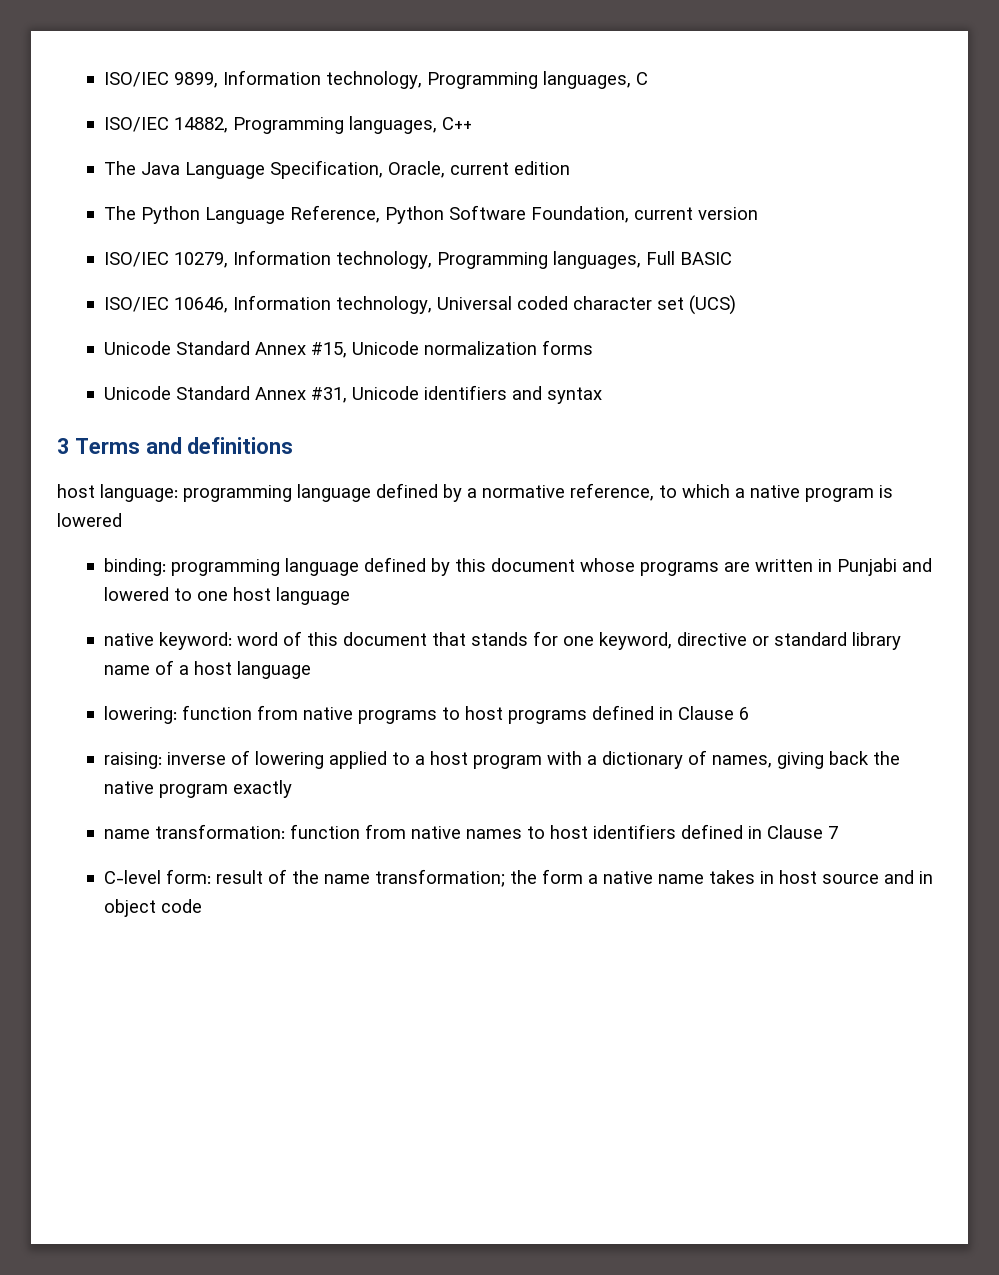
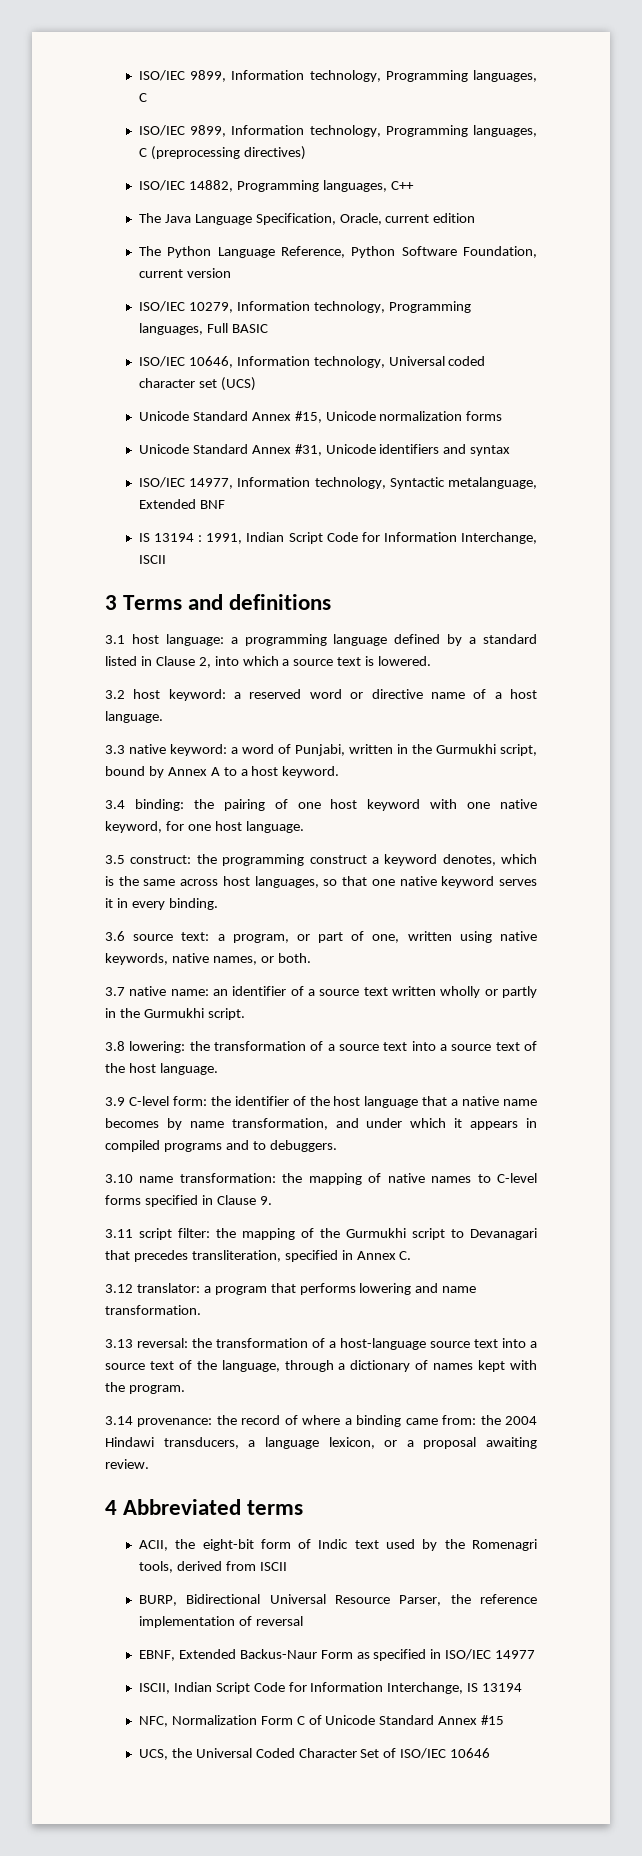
[103,70,648,89] ISO/IEC 9899, Information technology, Programming languages, C -> [138,70,537,82] [138,93,147,102] [138,125,537,137] [138,146,306,160] ISO/IEC 9899, Information technology, Programming languages, C // ISO/IEC 9899, Information technology, Programming languages, C (preprocessing directives)
(602, 395) none -> [138,477,537,489] [138,499,225,509] [138,532,537,544] [138,555,166,564] // ISO/IEC 14977, Information technology, Syntactic metalanguage, Extended BNF // IS 13194 : 1991, Indian Script Code for Information Interchange, ISCII
(294, 445) none -> [105,635,125,644] 3.1
(178, 493) none -> [230,637,238,644] a
[482,483,893,502] [57,513,122,527] [103,557,932,576] [103,587,350,605] [103,631,901,650] [103,660,311,679] [103,705,749,724] [103,750,900,769] [103,780,292,798] [103,824,838,839] [103,869,933,887] [103,899,202,917] normative reference, to which a native program is lowered // binding: programming language defined by this document whose programs are written in Punjabi and lowered to one host language // native keyword: word of this document that stands for one keyword, directive or standard library name of a host language // lowering: function from native programs to host programs defined in Clause 6 // raising: inverse of lowering applied to a host program with a dictionary of names, giving back the native program exactly // name transformation: function from native names to host identifiers defined in Clause 7 // C-level form: result of the name transformation; the form a native name takes in host source and in object code -> [483,634,538,644] [105,656,432,668] [105,689,538,701] [105,711,163,723] [105,744,537,756] [105,766,340,778] [105,799,537,811] [105,821,304,833] [105,854,537,866] [105,876,538,888] [105,898,218,910] [105,931,537,943] [105,953,311,965] [105,986,537,998] [105,1008,245,1020] [105,1041,537,1053] [105,1063,218,1075] [105,1096,537,1108] [105,1118,538,1130] [105,1140,337,1152] [105,1173,537,1185] [105,1195,272,1207] [105,1228,537,1240] [105,1250,412,1262] [105,1283,477,1295] [105,1305,201,1315] [105,1338,537,1350] [105,1360,538,1372] [105,1382,185,1394] [105,1415,537,1427] [105,1437,537,1449] [105,1459,149,1469] [105,1499,304,1515] [138,1539,537,1551] [138,1561,287,1573] [138,1594,537,1606] [138,1616,303,1628] [138,1649,536,1661] [138,1682,523,1694] [138,1715,505,1727] [138,1748,491,1760] standard listed in Clause 2, into which a source text is lowered. // 3.2 host keyword: a reserved word or directive name of a host language. // 3.3 native keyword: a word of Punjabi, written in the Gurmukhi script, bound by Annex A to a host keyword. // 3.4 binding: the pairing of one host keyword with one native keyword, for one host language. // 3.5 construct: the programming construct a keyword denotes, which is the same across host languages, so that one native keyword serves it in every binding. // 3.6 source text: a program, or part of one, written using native keywords, native names, or both. // 3.7 native name: an identifier of a source text written wholly or partly in the Gurmukhi script. // 3.8 lowering: the transformation of a source text into a source text of the host language. // 3.9 C-level form: the identifier of the host language that a native name becomes by name transformation, and under which it appears in compiled programs and to debuggers. // 3.10 name transformation: the mapping of native names to C-level forms specified in Clause 9. // 3.11 script filter: the mapping of the Gurmukhi script to Devanagari that precedes transliteration, specified in Annex C. // 3.12 translator: a program that performs lowering and name transformation. // 3.13 reversal: the transformation of a host-language source text into a source text of the language, through a dictionary of names kept with the program. // 3.14 provenance: the record of where a binding came from: the 2004 Hindawi transducers, a language lexicon, or a proposal awaiting review. // 4 Abbreviated terms // ACII, the eight-bit form of Indic text used by the Romenagri tools, derived from ISCII // BURP, Bidirectional Universal Resource Parser, the reference implementation of reversal // EBNF, Extended Backus-Naur Form as specified in ISO/IEC 14977 // ISCII, Indian Script Code for Information Interchange, IS 13194 // NFC, Normalization Form C of Unicode Standard Annex #15 // UCS, the Universal Coded Character Set of ISO/IEC 10646

